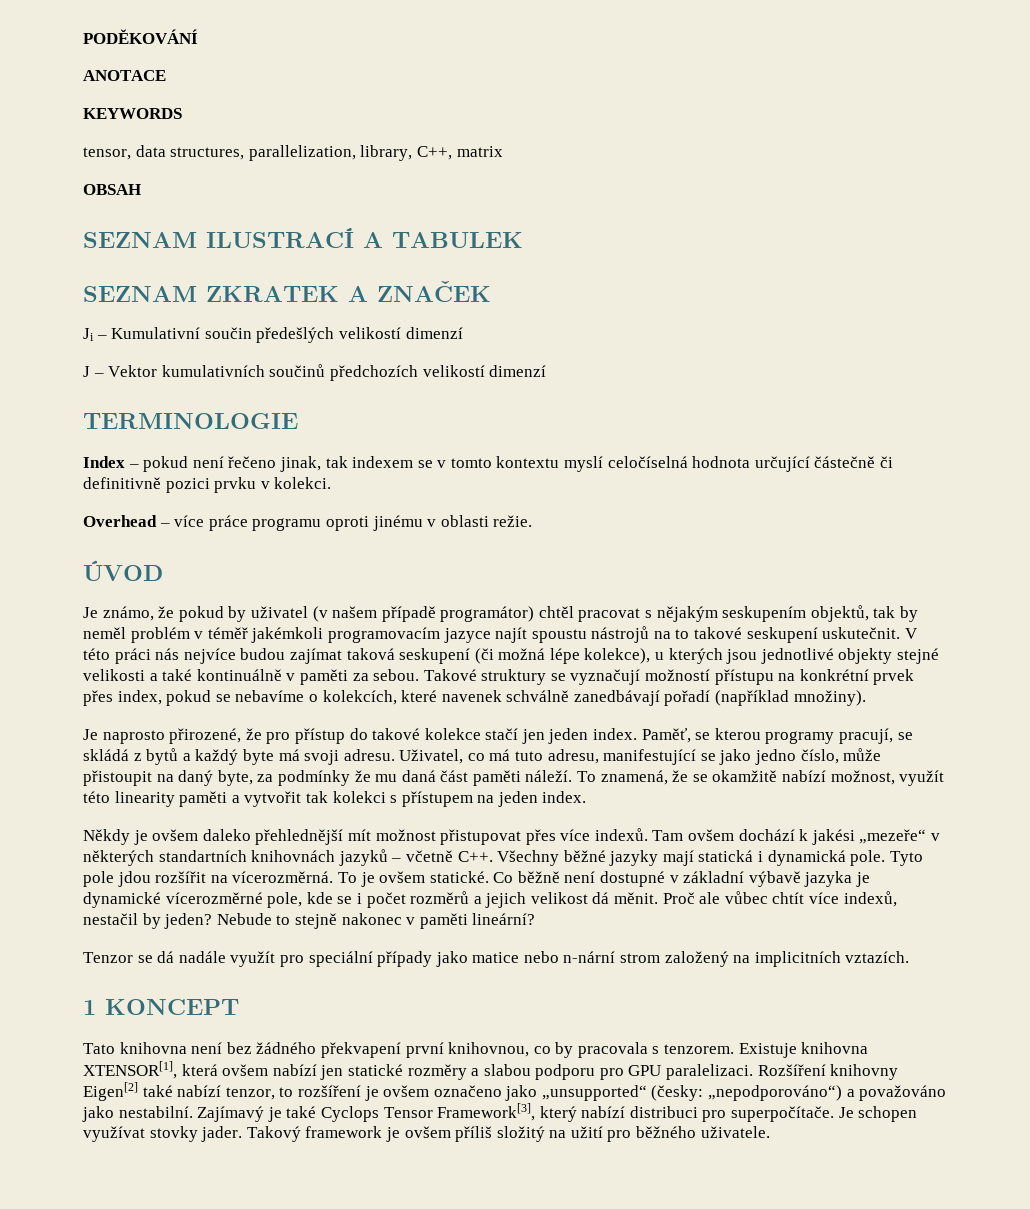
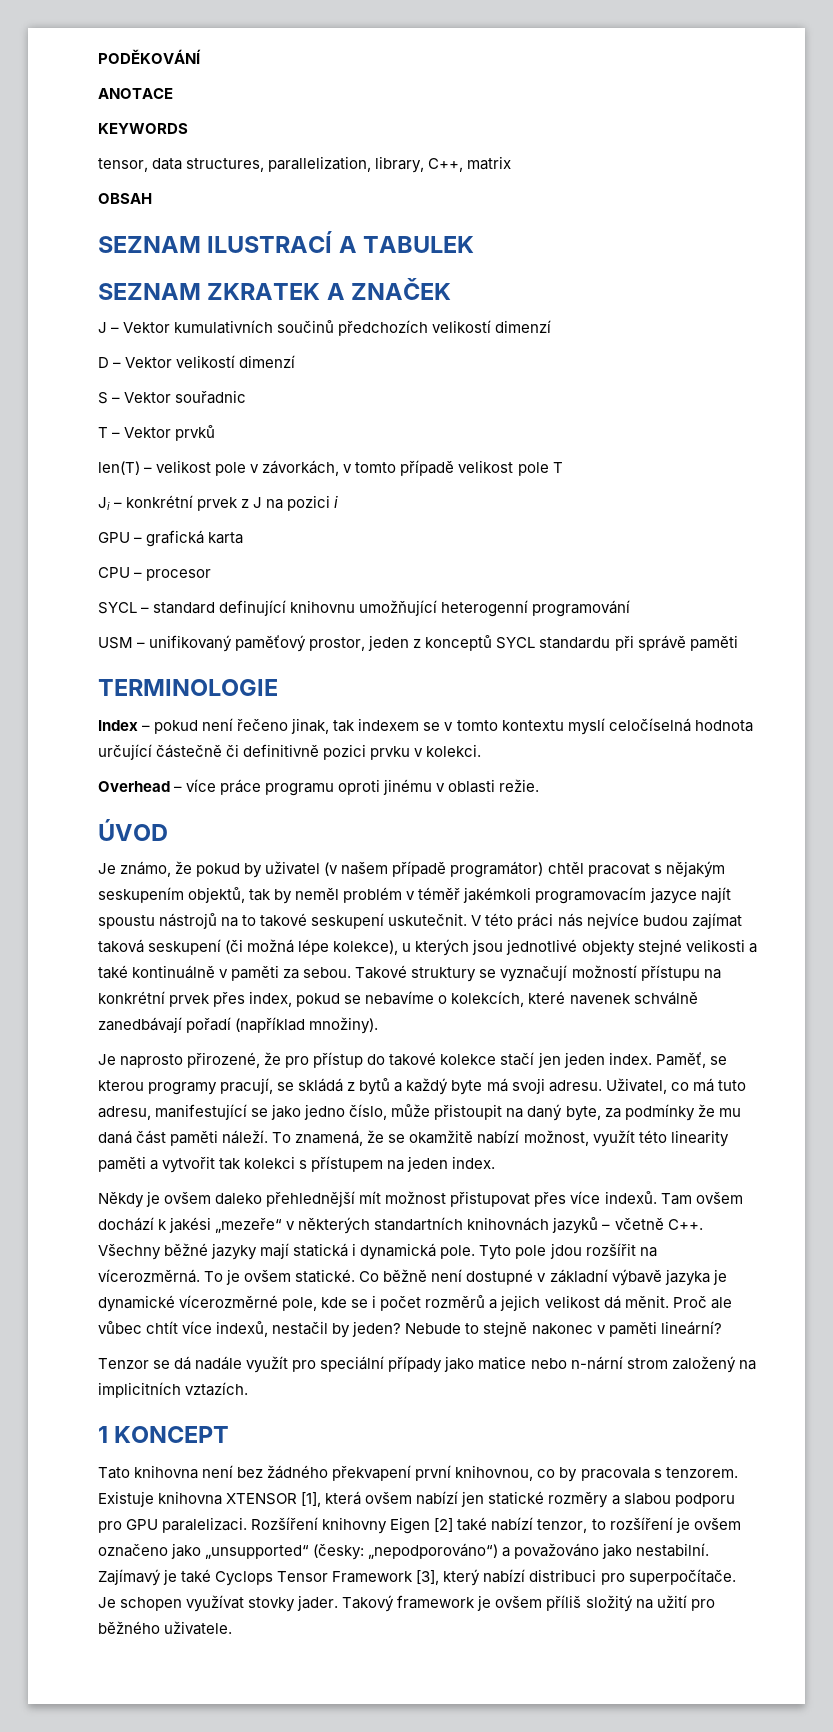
[83,327,463,343] // Ji – Kumulativní součin předešlých velikostí dimenzí -> (452, 289) none
(547, 371) none -> [98,355,296,368] [98,390,247,404] [98,425,216,441] [98,460,563,476] [98,495,339,511] [98,530,244,547] [98,567,212,581] [98,600,631,617] [98,635,738,652] // D – Vektor velikostí dimenzí // S – Vektor souřadnic // T – Vektor prvků // len(T) – velikost pole v závorkách, v tomto případě velikost pole T // Ji – konkrétní prvek z J na pozici i // GPU – grafická karta // CPU – procesor // SYCL – standard definující knihovnu umožňující heterogenní programování // USM – unifikovaný paměťový prostor, jeden z konceptů SYCL standardu při správě paměti
[83,1061,177,1079] XTENSOR[1], -> [226,1492,322,1507] XTENSOR [1],
[83,1082,138,1101] Eigen[2] -> [390,1517,454,1534] Eigen [2]
[437,1103,536,1121] Framework[3], -> [332,1570,440,1585] Framework [3],

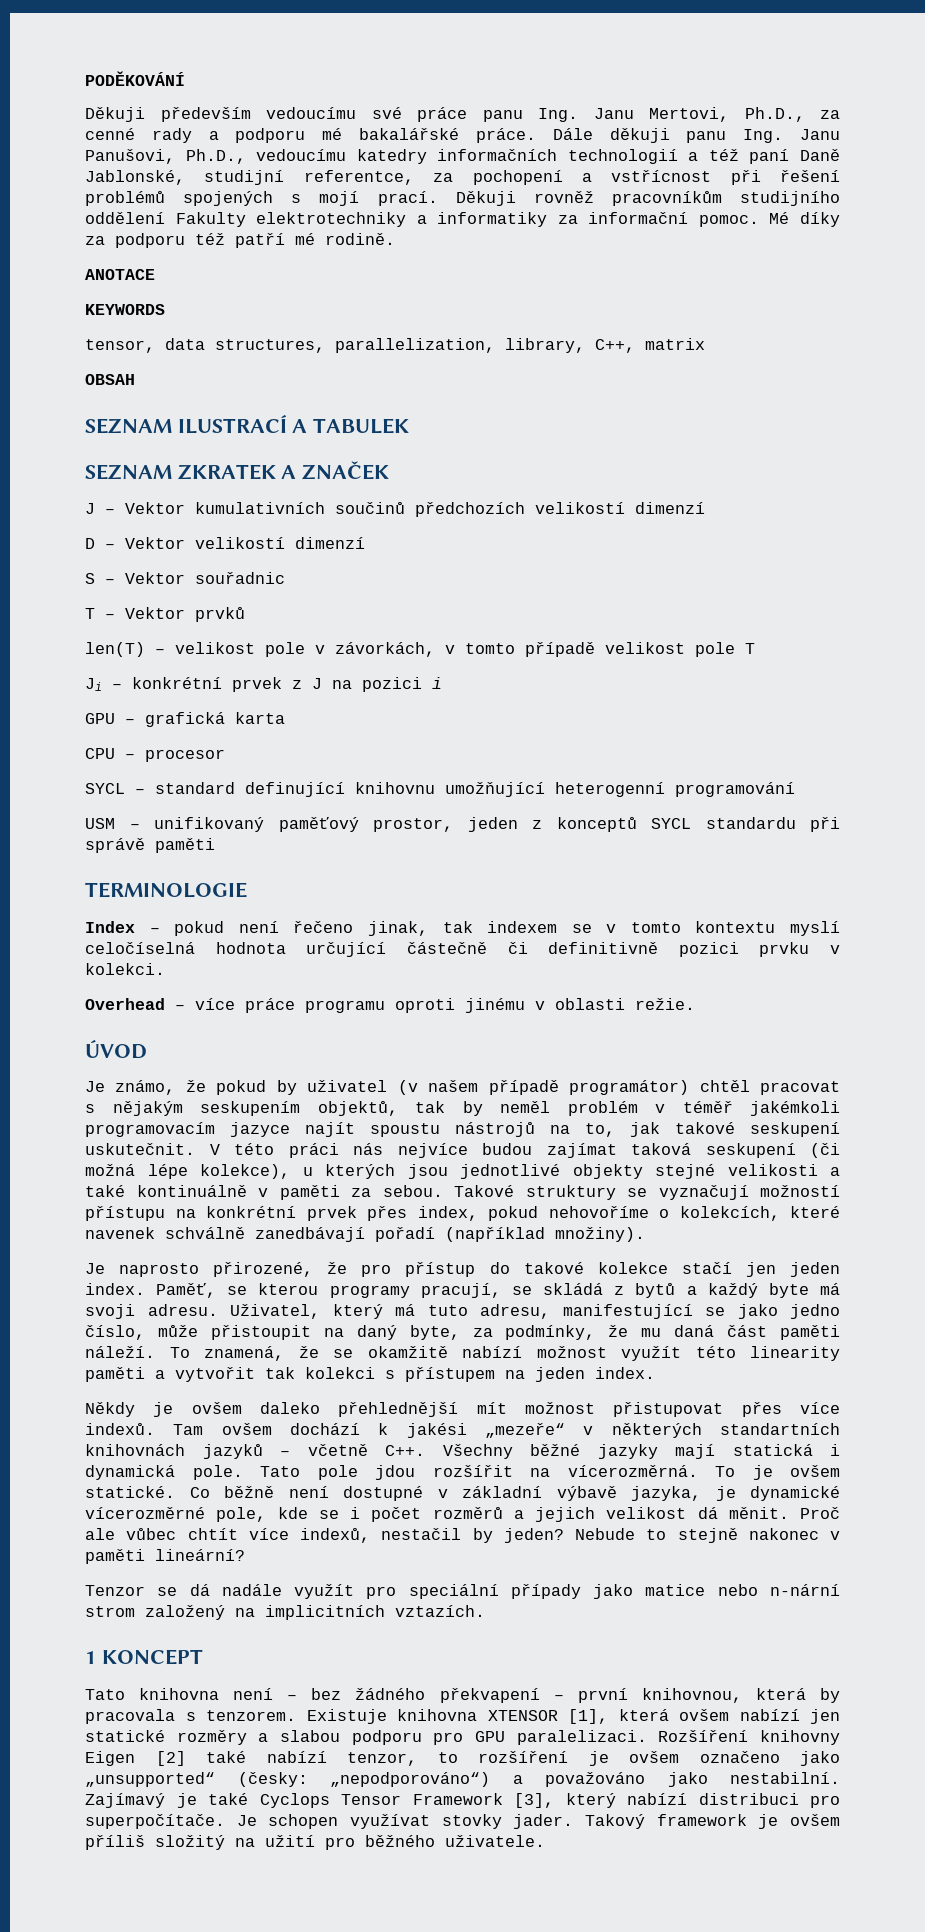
(201, 56) none -> [85,107,840,122] [85,128,841,143] [85,149,840,164] [85,170,840,185] [85,191,840,206] [85,212,840,227] [85,233,395,248] // Děkuji především vedoucímu své práce panu Ing. Janu Mertovi, Ph.D., za cenné rady a podporu mé bakalářské práce. Dále děkuji panu Ing. Janu Panušovi, Ph.D., vedoucímu katedry informačních technologií a též paní Daně Jablonské, studijní referentce, za pochopení a vstřícnost při řešení problémů spojených s mojí prací. Děkuji rovněž pracovníkům studijního oddělení Fakulty elektrotechniky a informatiky za informační pomoc. Mé díky za podporu též patří mé rodině.
[242,915,257,926] to -> [585,1122,660,1137] to, jak
[344,991,435,1005] se nebavíme -> [548,1206,649,1218] nehovoříme
[670,1082,689,1091] co -> [332,1304,383,1319] který
[624,1104,695,1121] podmínky -> [505,1325,596,1340] podmínky,
[523,1130,589,1146] možnost, -> [536,1346,607,1358] možnost
[479,1245,512,1260] Tyto -> [260,1466,300,1477] Tato
[664,1269,710,1286] jazyka -> [631,1486,701,1501] jazyka,
(234, 1471) none -> [287,1695,298,1700] –
(412, 1473) none -> [553,1695,564,1700] –
[537,1469,556,1478] co -> [755,1688,806,1700] která

